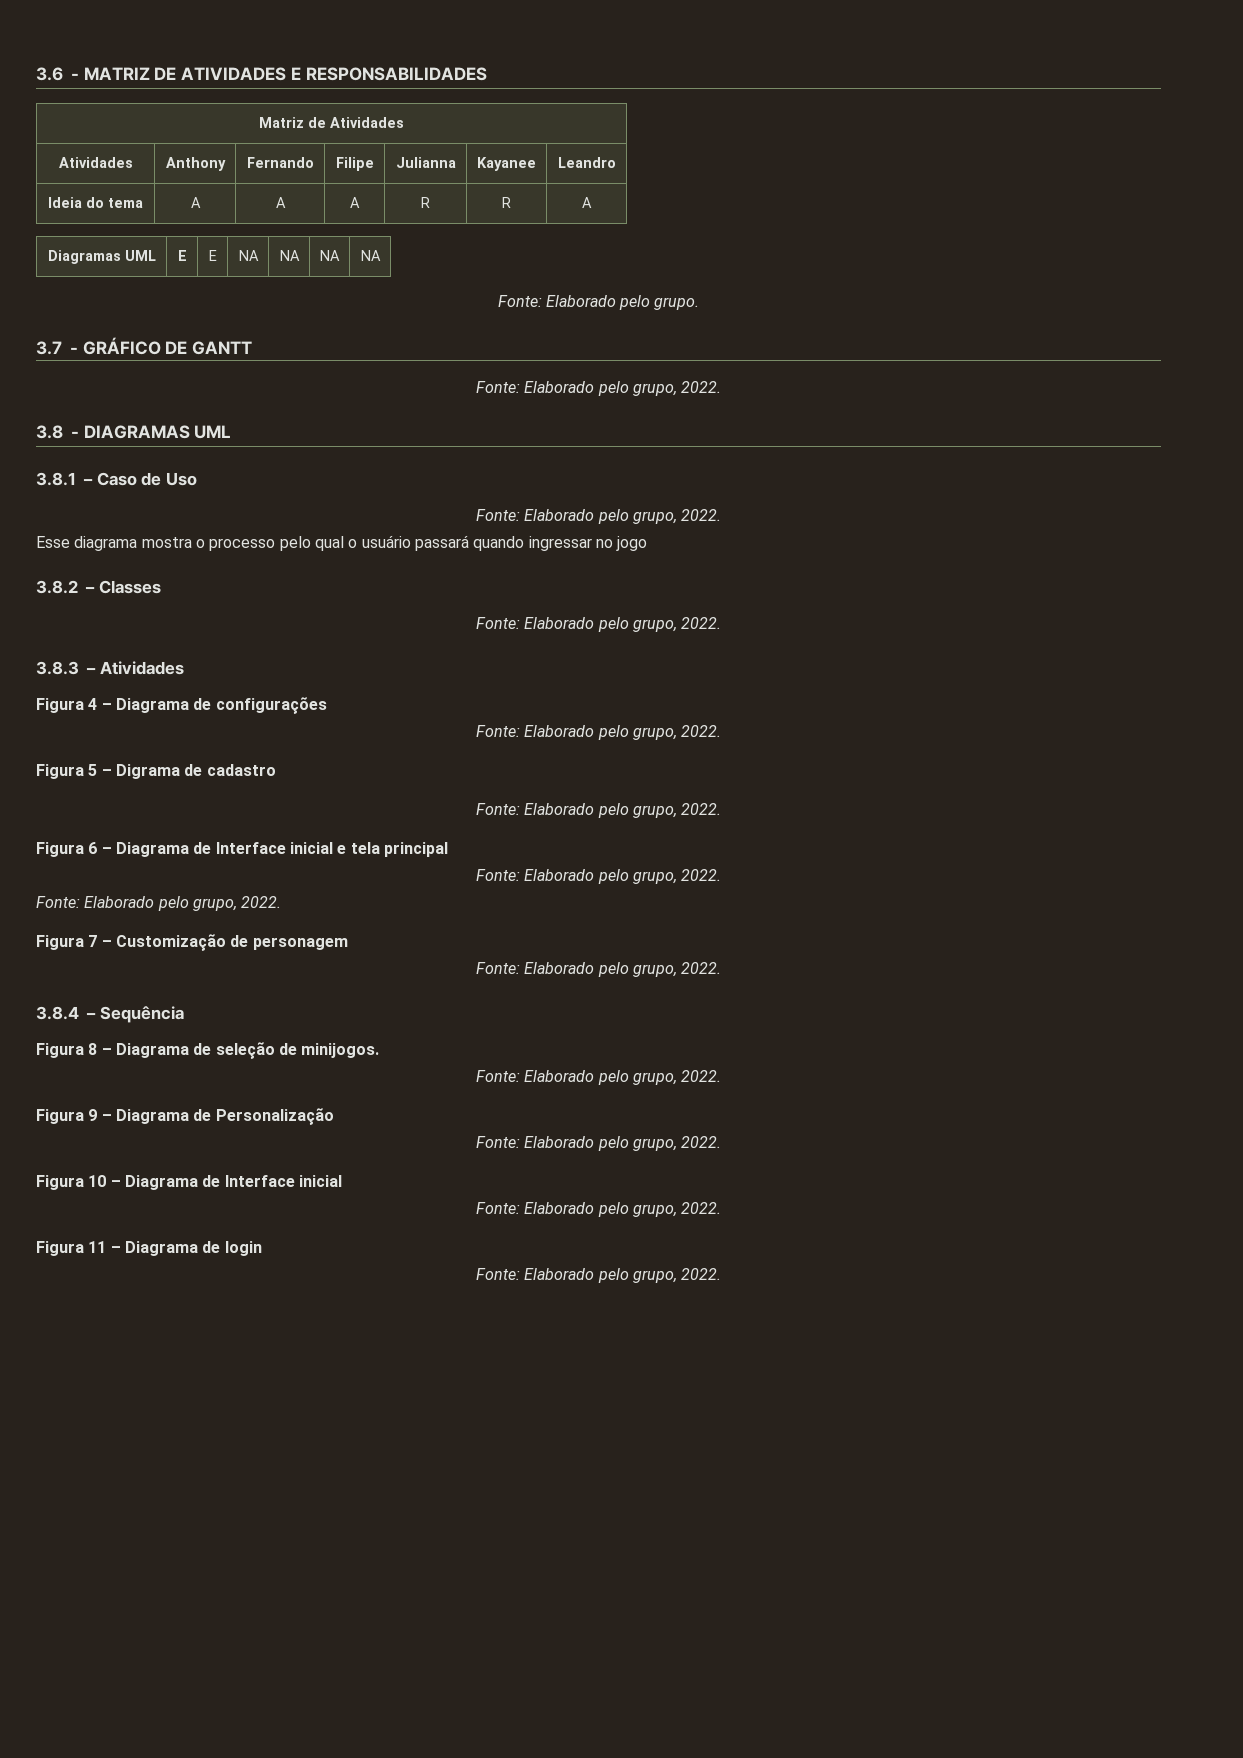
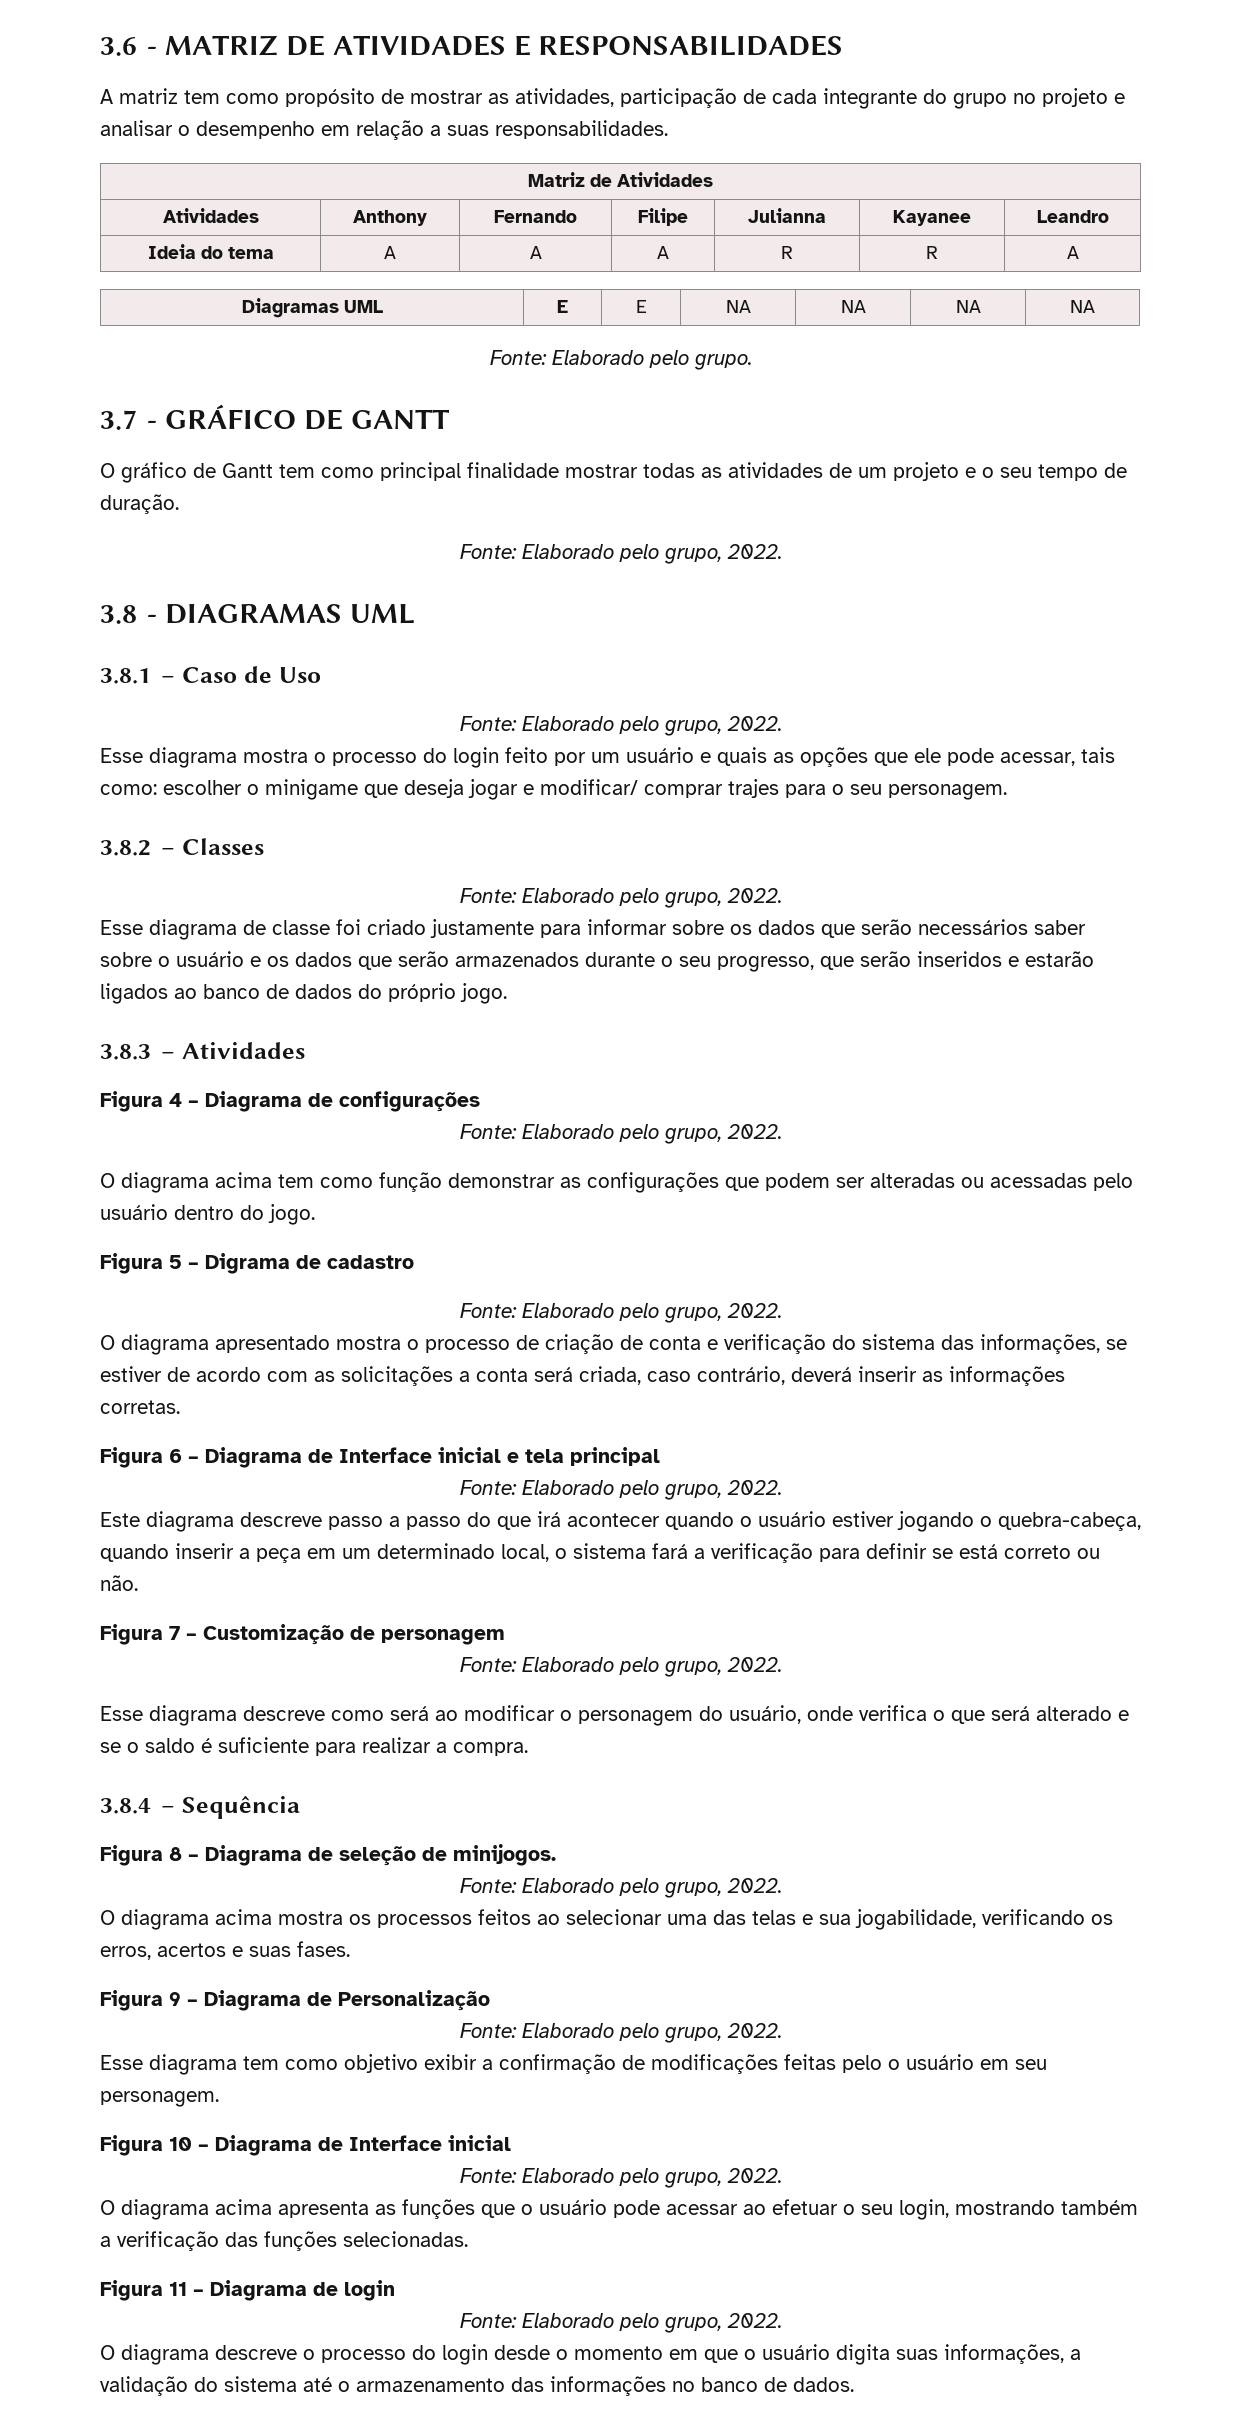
(487, 74) none -> [100,88,1125,109] [100,120,668,140] // A matriz tem como propósito de mostrar as atividades, participação de cada integrante do grupo no projeto e analisar o desempenho em relação a suas responsabilidades.
(253, 348) none -> [100,462,1127,483] [100,494,179,514] // O gráfico de Gantt tem como principal finalidade mostrar todas as atividades de um projeto e o seu tempo de duração.
[279,535,648,551] pelo qual o usuário passará quando ingressar no jogo -> [423,747,1115,768] [100,779,1007,800] do login feito por um usuário e quais as opções que ele pode acessar, tais como: escolher o minigame que deseja jogar e modificar/ comprar trajes para o seu personagem.
(722, 623) none -> [100,919,1086,940] [100,951,1094,972] [100,983,507,1004] // Esse diagrama de classe foi criado justamente para informar sobre os dados que serão necessários saber sobre o usuário e os dados que serão armazenados durante o seu progresso, que serão inseridos e estarão ligados ao banco de dados do próprio jogo.
(722, 731) none -> [100,1172,1133,1193] [100,1204,315,1225] // O diagrama acima tem como função demonstrar as configurações que podem ser alteradas ou acessadas pelo usuário dentro do jogo.
(722, 809) none -> [100,1334,1127,1355] [100,1366,1065,1386] [100,1400,180,1414] // O diagrama apresentado mostra o processo de criação de conta e verificação do sistema das informações, se estiver de acordo com as solicitações a conta será criada, caso contrário, deverá inserir as informações corretas.
[36,896,282,911] Fonte: Elaborado pelo grupo, 2022. -> [100,1511,1141,1532] [100,1543,1100,1563] [100,1575,138,1591] Este diagrama descreve passo a passo do que irá acontecer quando o usuário estiver jogando o quebra-cabeça, quando inserir a peça em um determinado local, o sistema fará a verificação para definir se está correto ou não.
(722, 968) none -> [100,1705,1129,1726] [100,1737,528,1756] // Esse diagrama descreve como será ao modificar o personagem do usuário, onde verifica o que será alterado e se o saldo é suficiente para realizar a compra.
(722, 1076) none -> [100,1909,1113,1930] [100,1941,350,1960] // O diagrama acima mostra os processos feitos ao selecionar uma das telas e sua jogabilidade, verificando os erros, acertos e suas fases.
(722, 1142) none -> [100,2054,1047,2075] [100,2091,219,2107] // Esse diagrama tem como objetivo exibir a confirmação de modificações feitas pelo o usuário em seu personagem.
(722, 1208) none -> [100,2199,1138,2220] [100,2231,468,2251] // O diagrama acima apresenta as funções que o usuário pode acessar ao efetuar o seu login, mostrando também a verificação das funções selecionadas.
(722, 1274) none -> [100,2344,1081,2365] [100,2376,854,2396] // O diagrama descreve o processo do login desde o momento em que o usuário digita suas informações, a validação do sistema até o armazenamento das informações no banco de dados.

